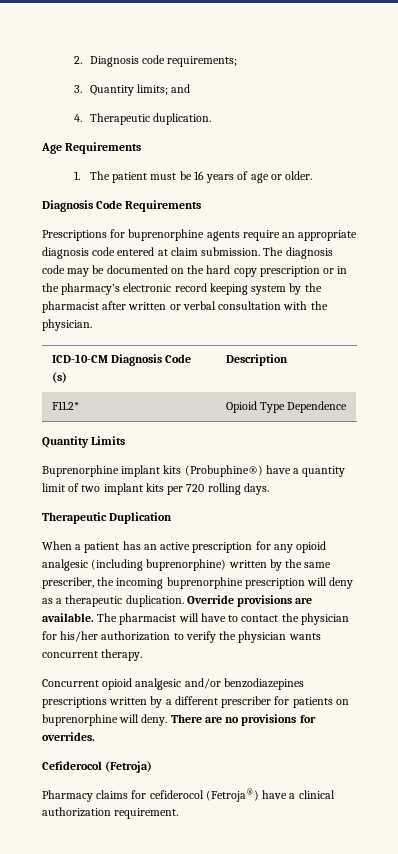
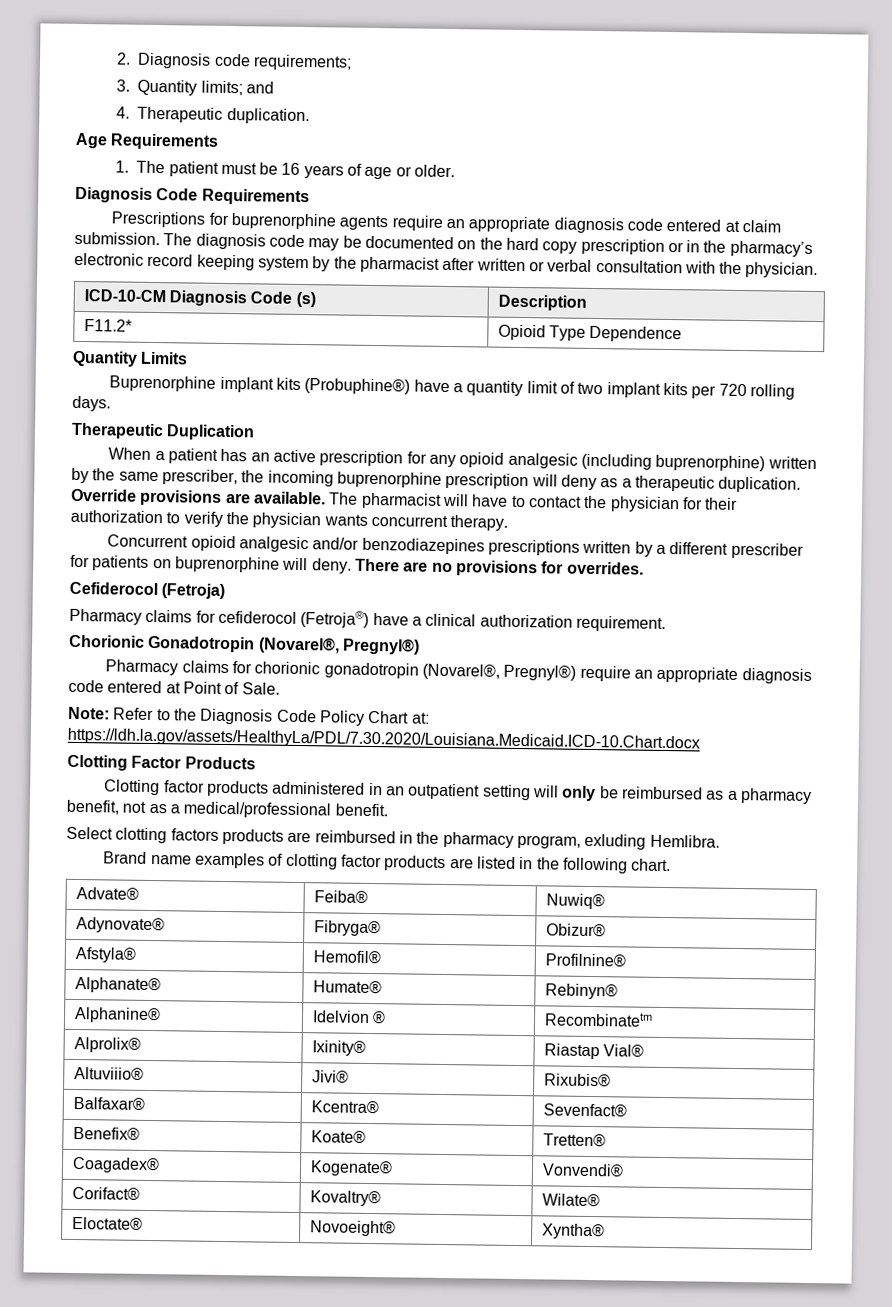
[60,631,99,642] his/her -> [704,497,739,510] their
(179, 813) none -> [69,634,420,655] [105,659,812,684] [68,679,280,695] [68,706,430,726] [67,727,700,752] [67,754,256,771] [104,779,812,804] [66,799,388,819] [66,826,720,850] [103,851,672,874] [75,886,139,901] [313,890,368,904] [545,893,605,910] [75,916,165,934] [313,920,381,937] [545,923,606,938] [74,946,136,963] [312,950,381,965] [544,953,626,968] [74,976,161,994] [312,980,382,995] [544,983,618,1000] [73,1006,161,1024] [311,1010,387,1025] [543,1011,653,1027] [73,1036,141,1053] [311,1040,366,1056] [543,1043,645,1060] [73,1066,144,1081] [311,1070,349,1084] [543,1073,611,1088] [72,1096,145,1111] [310,1100,379,1115] [542,1103,627,1118] [72,1126,140,1141] [310,1130,366,1144] [542,1133,606,1148] [71,1156,160,1174] [309,1160,393,1177] [541,1163,624,1178] [71,1186,140,1201] [309,1190,381,1207] [541,1193,600,1208] [71,1216,143,1231] [309,1220,396,1237] [541,1223,605,1240] // Chorionic Gonadotropin (Novarel®, Pregnyl®) // Pharmacy claims for chorionic gonadotropin (Novarel®, Pregnyl®) require an appropriate diagnosis code entered at Point of Sale. // Note: Refer to the Diagnosis Code Policy Chart at: https://ldh.la.gov/assets/HealthyLa/PDL/7.30.2020/Louisiana.Medicaid.ICD-10.Chart.docx // Clotting Factor Products // Clotting factor products administered in an outpatient setting will only be reimbursed as a pharmacy benefit, not as a medical/professional benefit. // Select clotting factors products are reimbursed in the pharmacy program, exluding Hemlibra. // Brand name examples of clotting factor products are listed in the following chart. // Advate® | Feiba® | Nuwiq® // Adynovate® | Fibryga® | Obizur® // Afstyla® | Hemofil® | Profilnine® // Alphanate® | Humate® | Rebinyn® // Alphanine® | Idelvion ® | Recombinatetm // Alprolix® | Ixinity® | Riastap Vial® // Altuviiio® | Jivi® | Rixubis® // Balfaxar® | Kcentra® | Sevenfact® // Benefix® | Koate® | Tretten® // Coagadex® | Kogenate® | Vonvendi® // Corifact® | Kovaltry® | Wilate® // Eloctate® | Novoeight® | Xyntha®

